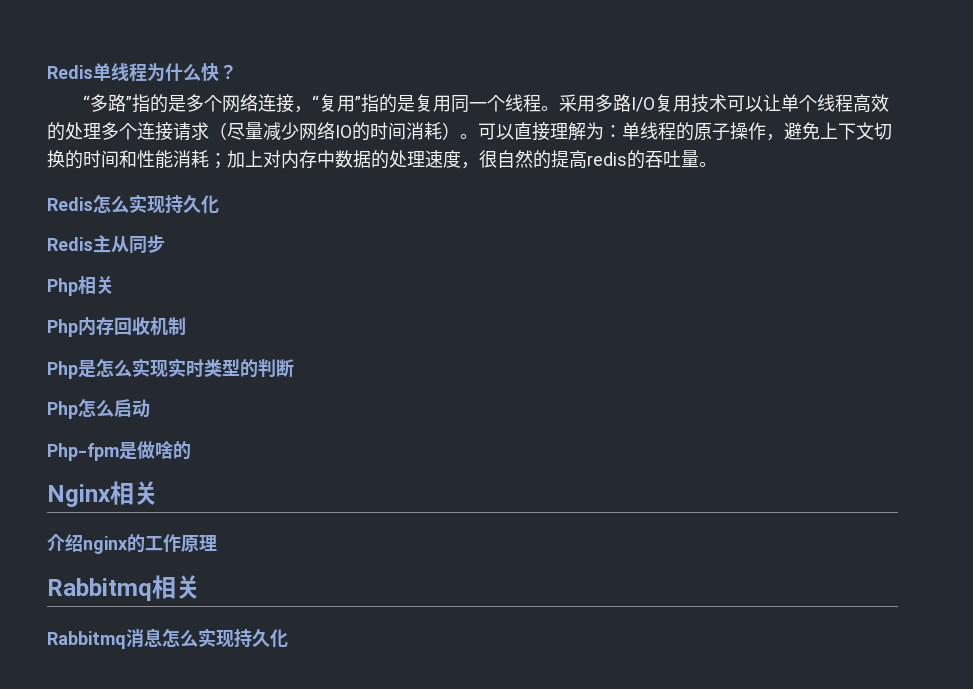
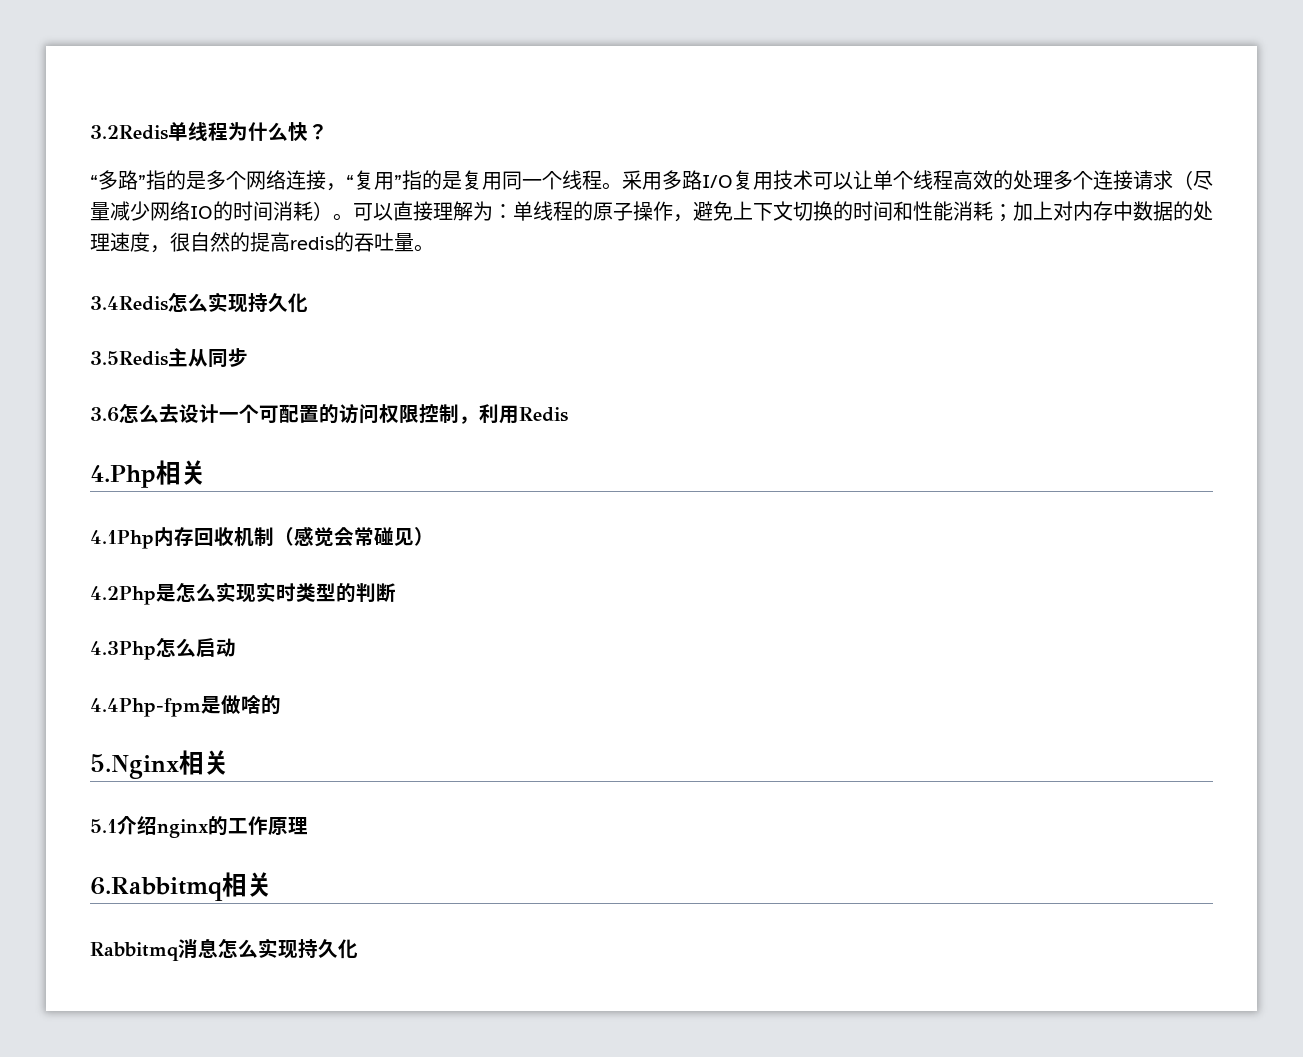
[47,65,93,79] Redis -> [90,125,168,140] 3.2Redis
[47,197,93,211] Redis -> [90,296,168,311] 3.4Redis
[47,237,93,251] Redis -> [90,351,168,366] 3.5Redis
[47,276,114,296] [47,319,78,337] Php相关 // Php -> [90,404,568,424] [90,460,206,488] [90,530,154,549] 3.6怎么去设计一个可配置的访问权限控制，利用Redis // 4.Php相关 // 4.1Php
[47,361,78,379] // Php -> [274,526,434,547] [90,586,156,605] （感觉会常碰见） // 4.2Php
[47,401,78,419] Php -> [90,641,156,660] 4.3Php
[47,443,119,461] Php-fpm -> [90,698,201,717] 4.4Php-fpm
[47,481,158,507] Nginx相关 // -> [90,750,229,779] [90,819,117,833] 5.Nginx相关 // 5.1
[47,578,152,601] Rabbitmq -> [90,877,223,901] 6.Rabbitmq

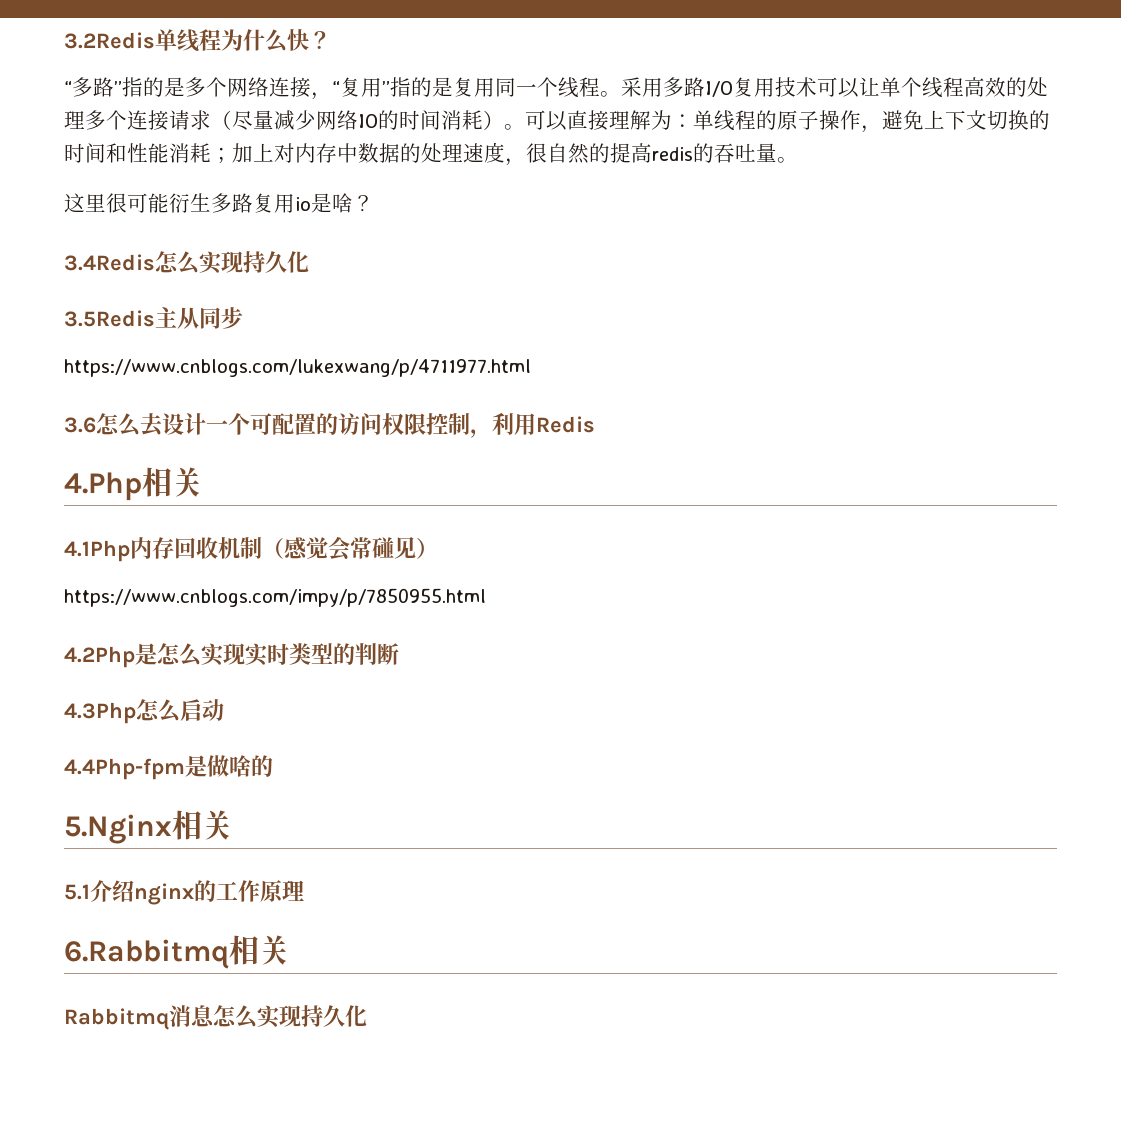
(434, 248) none -> [64,193,374,213] // 这里很可能衍生多路复用io是啥？
(248, 357) none -> [64,359,531,377] // https://www.cnblogs.com/lukexwang/p/4711977.html
(434, 536) none -> [64,588,486,607] // https://www.cnblogs.com/impy/p/7850955.html

